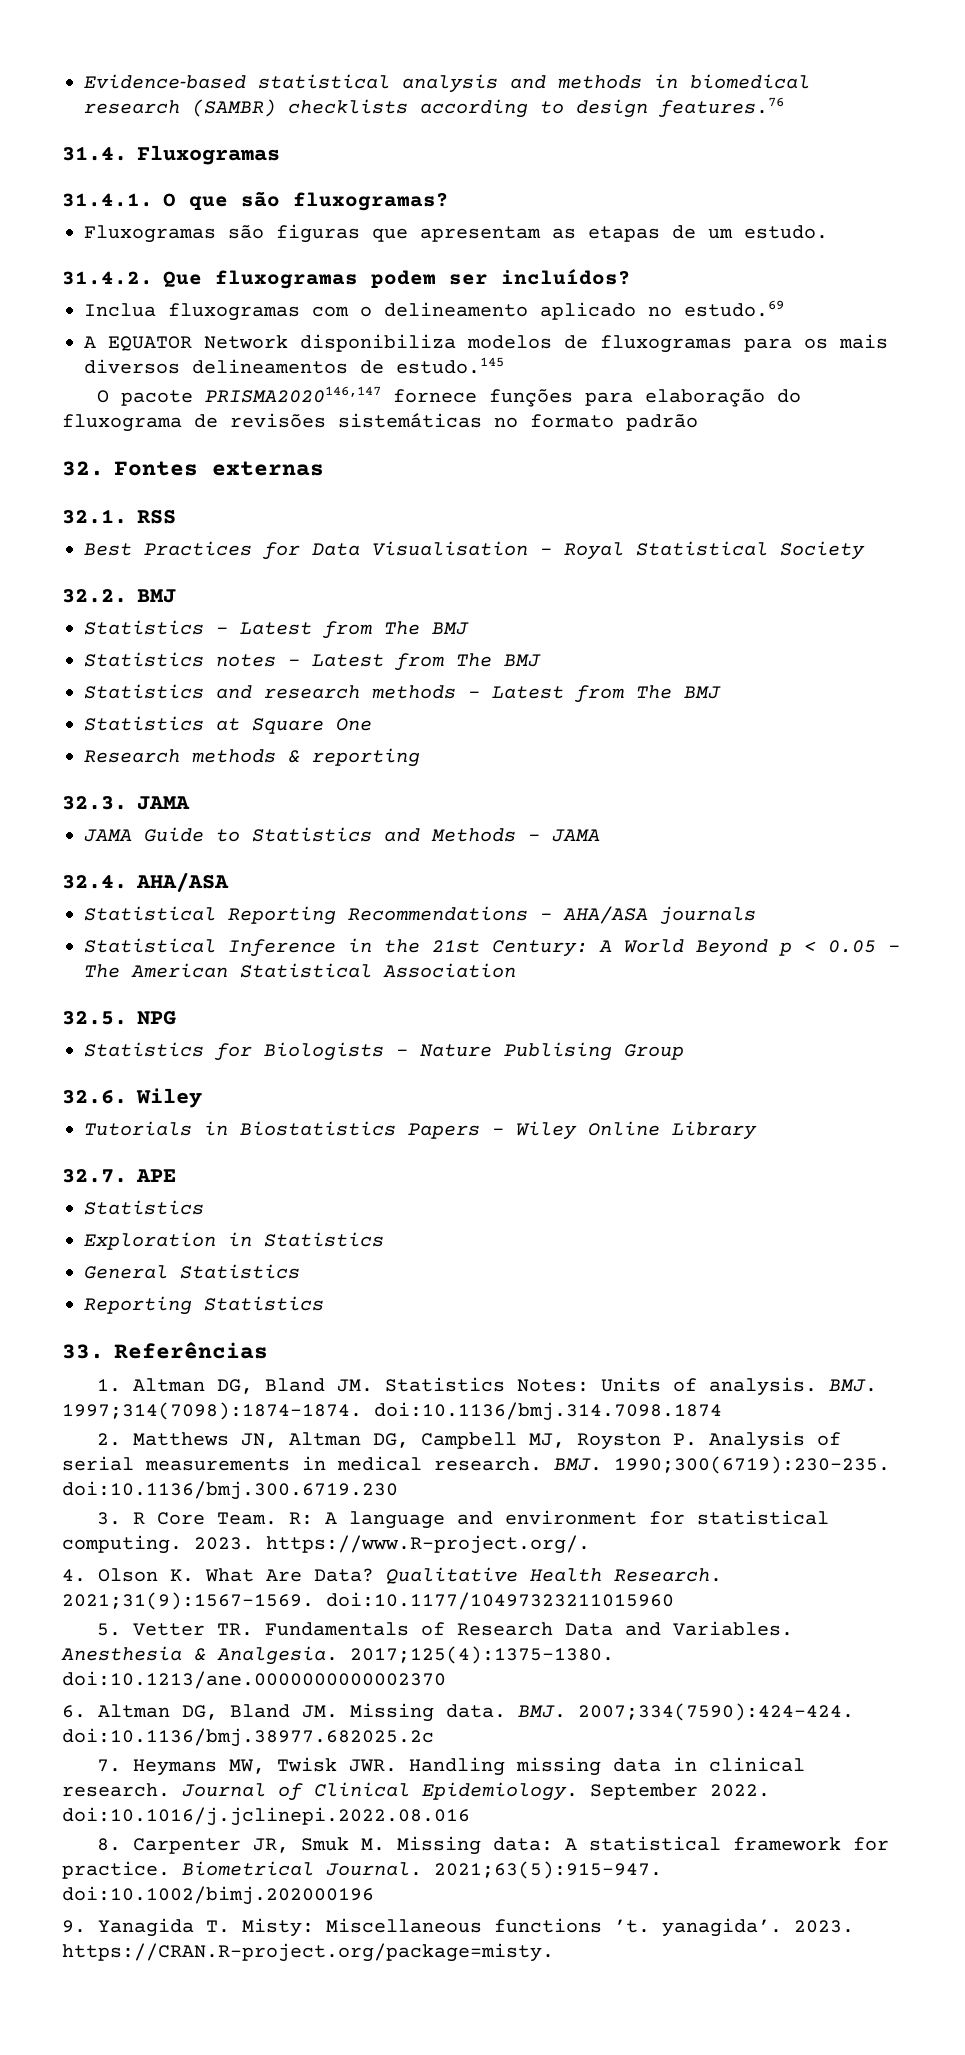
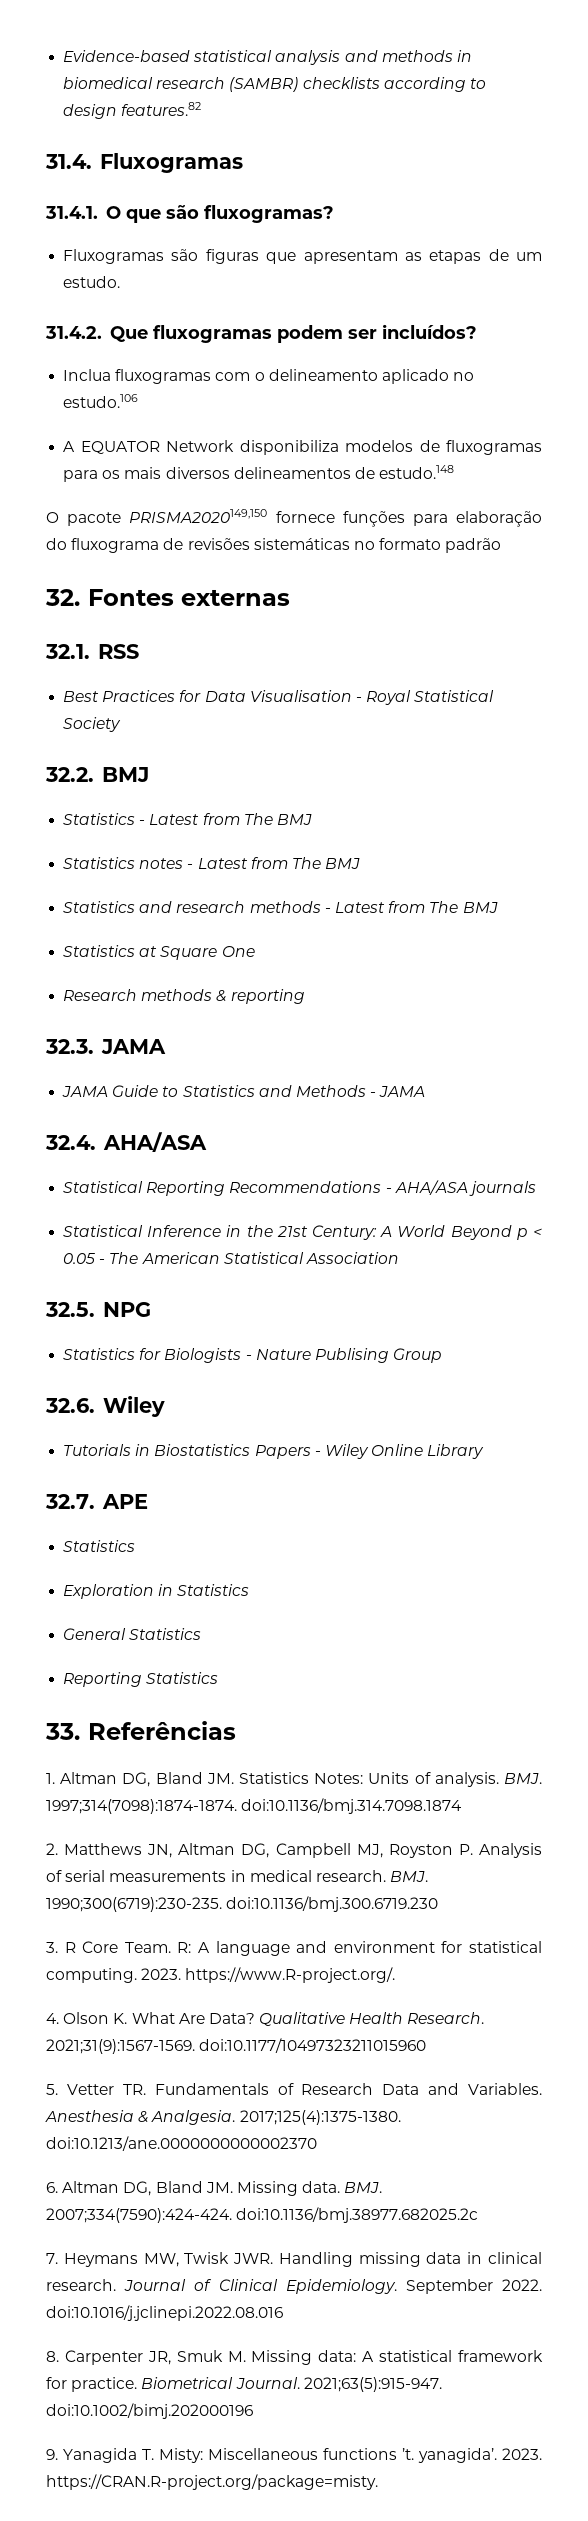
[658,97,784,118] features.76 -> [121,102,202,116] features.82
[684,300,784,317] estudo.69 -> [63,394,139,408] estudo.106
[396,357,504,374] estudo.145 -> [379,465,455,479] estudo.148
[204,386,381,403] PRISMA2020146,147 -> [129,509,268,523] PRISMA2020149,150

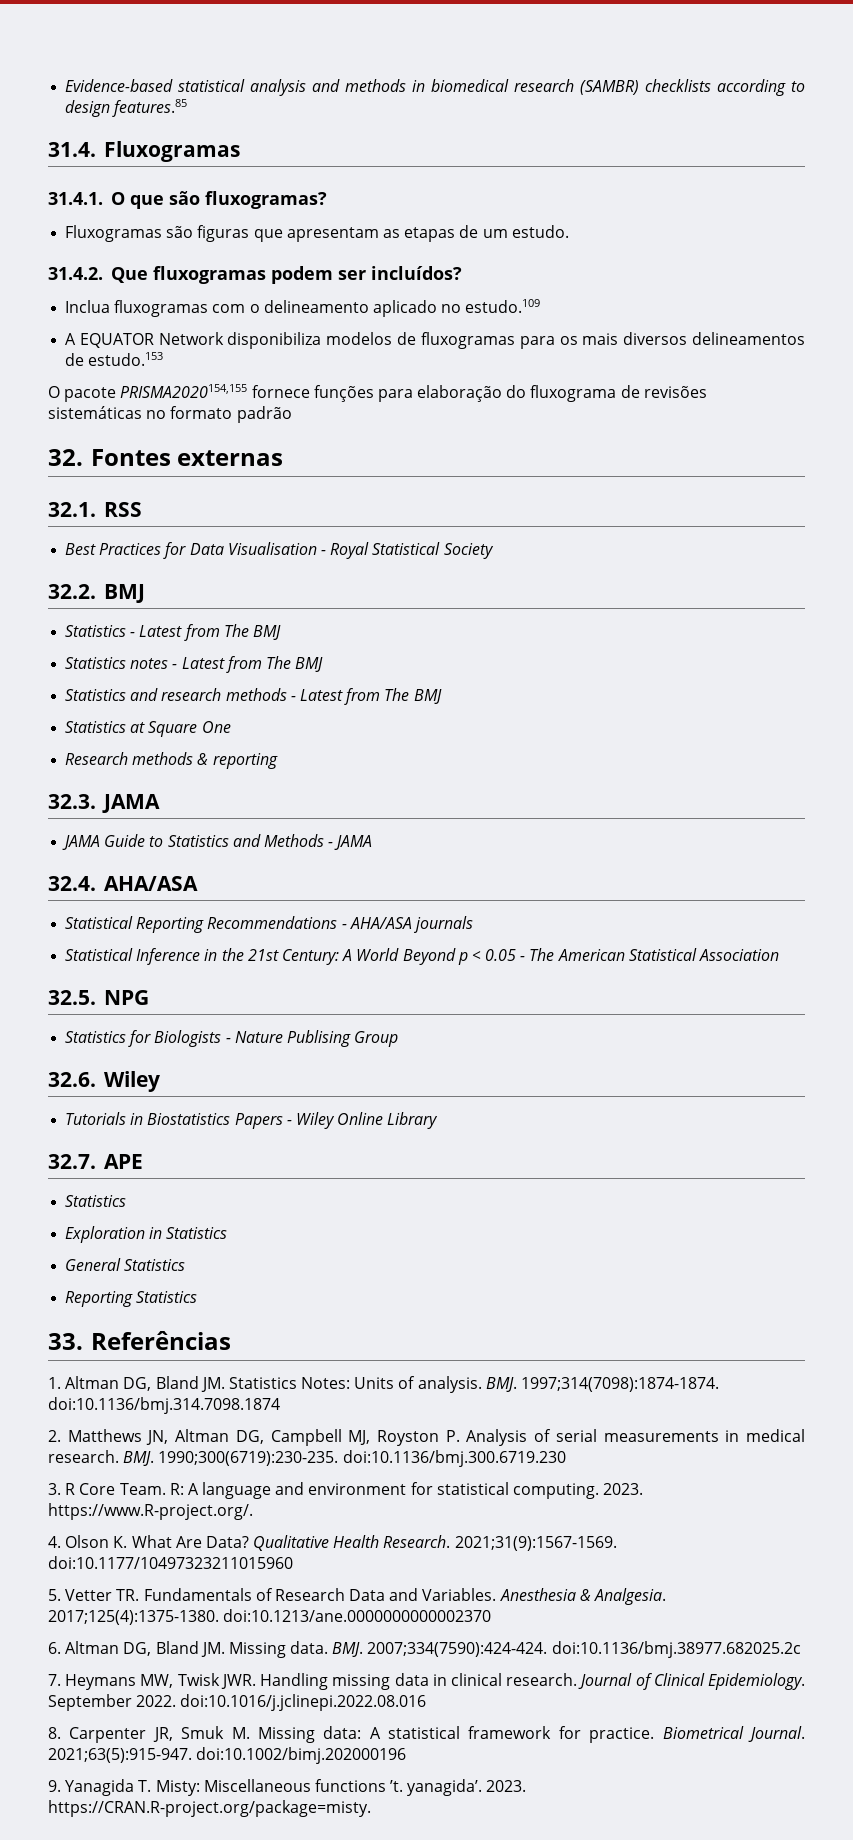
[121,102,202,116] features.82 -> [112,99,188,117] features.85
[63,394,139,408] estudo.106 -> [465,299,541,313] estudo.109
[379,465,455,479] estudo.148 -> [88,352,164,366] estudo.153
[129,509,268,523] PRISMA2020149,150 -> [120,384,248,398] PRISMA2020154,155

